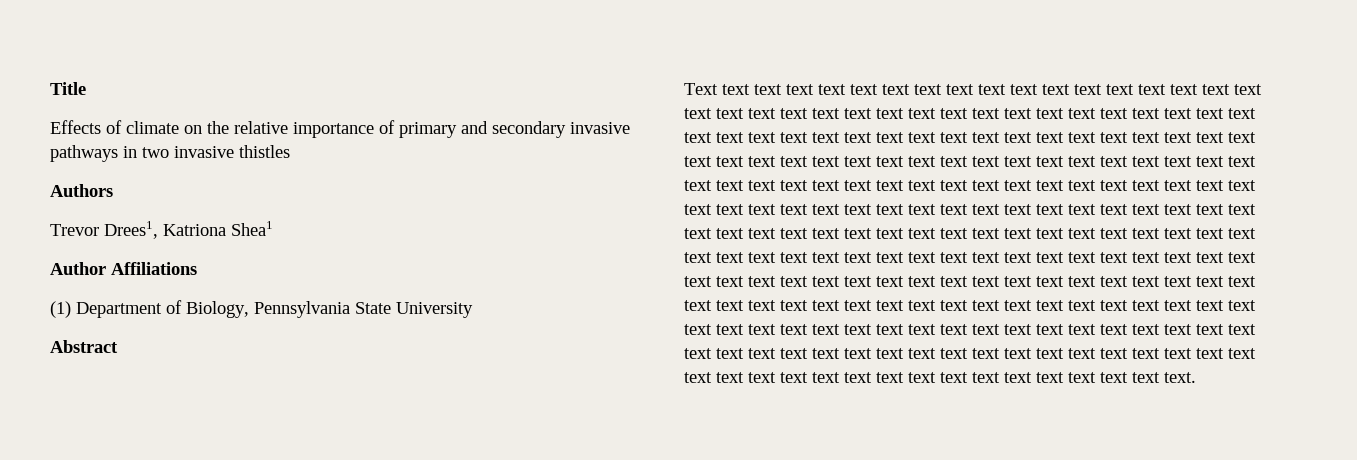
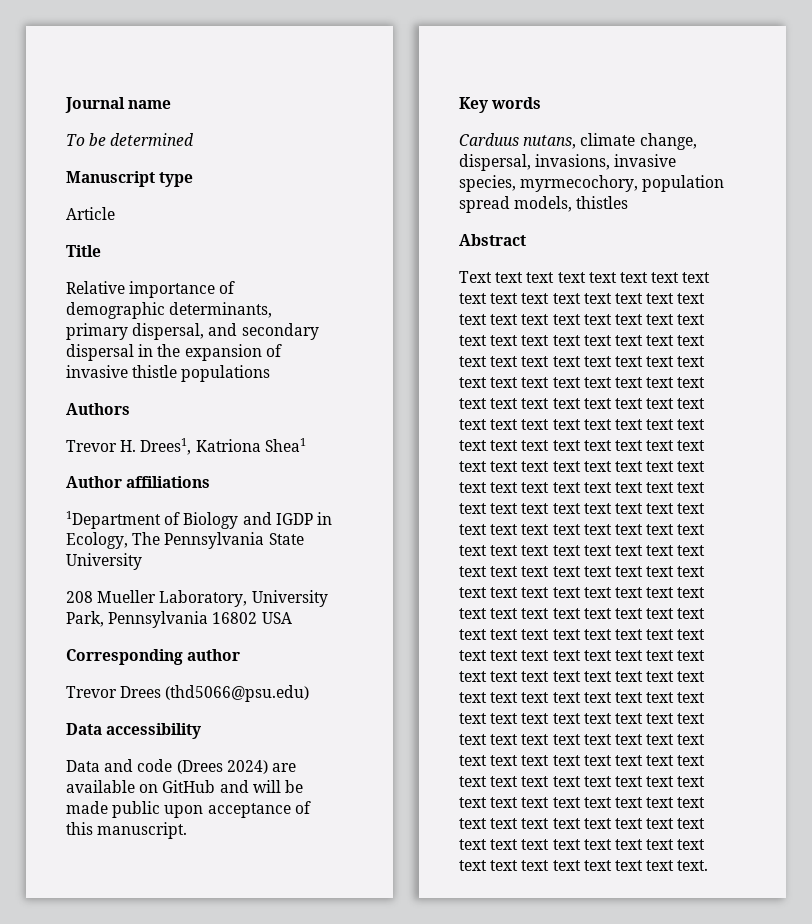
[50,82,86,95] [50,120,630,138] [50,145,290,162] Title // Effects of climate on the relative importance of primary and secondary invasive pathways in two invasive thistles -> [65,97,172,113] [66,133,195,146] [66,171,194,187] [66,207,115,220] [66,245,101,257] [66,281,236,298] [66,302,273,319] [66,323,319,340] [66,344,282,361] [66,365,271,382] Journal name // To be determined // Manuscript type // Article // Title // Relative importance of demographic determinants, primary dispersal, and secondary dispersal in the expansion of invasive thistle populations
(99, 230) none -> [120,440,137,452] H.
[111,262,197,275] [50,300,473,318] Affiliations // (1) Department of Biology, Pennsylvania State University -> [126,476,211,488] [66,511,332,529] [66,532,304,549] [66,553,142,570] [66,590,328,607] [66,611,292,628] [66,649,241,665] [66,685,310,702] [66,723,202,739] [66,759,296,774] [66,780,303,793] [66,801,311,818] [66,822,188,839] [459,97,542,113] [459,133,697,150] [459,154,677,171] [459,175,725,192] [459,196,629,213] affiliations // 1Department of Biology and IGDP in Ecology, The Pennsylvania State University // 208 Mueller Laboratory, University Park, Pennsylvania 16802 USA // Corresponding author // Trevor Drees (thd5066@psu.edu) // Data accessibility // Data and code (Drees 2024) are available on GitHub and will be made public upon acceptance of this manuscript. // Key words // Carduus nutans, climate change, dispersal, invasions, invasive species, myrmecochory, population spread models, thistles

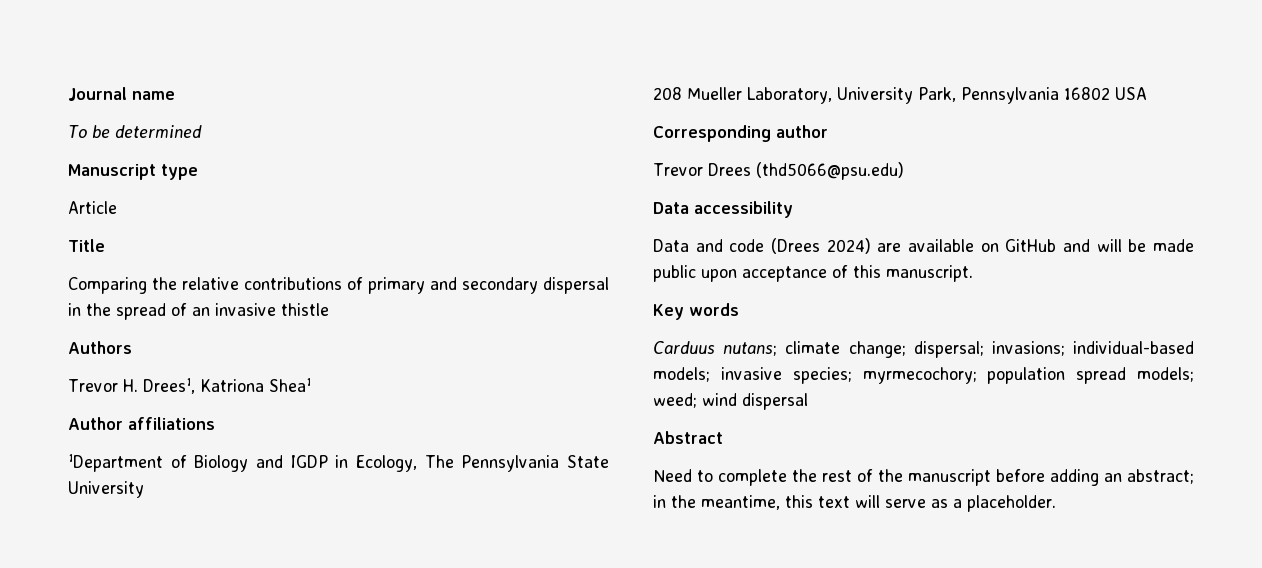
[66,281,236,298] [66,302,273,319] [66,323,205,340] Relative importance of demographic determinants, primary dispersal, -> [68,277,425,294] Comparing the relative contributions of primary
[184,344,282,361] expansion of -> [116,303,210,320] spread of an
[181,365,271,382] populations -> (329, 309) none
[523,133,697,150] [459,154,677,171] [459,175,725,192] [459,196,629,213] [459,234,526,246] [459,271,711,283] [459,293,706,304] [459,314,706,325] [459,335,706,346] [459,356,706,367] [459,377,706,388] [459,398,706,409] [459,419,706,430] [459,440,706,451] [459,461,706,472] [459,482,706,493] [459,503,706,514] [459,524,706,535] [459,545,706,556] [459,566,706,577] [459,587,706,598] [459,608,706,619] [459,629,706,640] [459,650,706,661] [459,671,706,682] [459,692,706,703] [459,713,706,724] [459,734,706,745] [459,755,706,766] [459,776,706,787] [459,797,706,808] [459,818,706,829] [459,839,706,850] [459,860,709,871] nutans, climate change, dispersal, invasions, invasive species, myrmecochory, population spread models, thistles // Abstract // Text text text text text text text text text text text text text text text text text text text text text text text text text text text text text text text text text text text text text text text text text text text text text text text text text text text text text text text text text text text text text text text text text text text text text text text text text text text text text text text text text text text text text text text text text text text text text text text text text text text text text text text text text text text text text text text text text text text text text text text text text text text text text text text text text text text text text text text text text text text text text text text text text text text text text text text text text text text text text text text text text text text text text text text text text text text text text text text text text text text text text text text text text text text text text text text text text text text text text text text text text text text text text text text text text text text text text text text text text text text text text text text text text text text text text text text text. -> [723,341,1194,358] [653,367,1194,384] [653,393,808,410] [653,431,723,444] [653,469,1194,486] [653,495,1056,512] nutans; climate change; dispersal; invasions; individual-based models; invasive species; myrmecochory; population spread models; weed; wind dispersal // Abstract // Need to complete the rest of the manuscript before adding an abstract; in the meantime, this text will serve as a placeholder.

